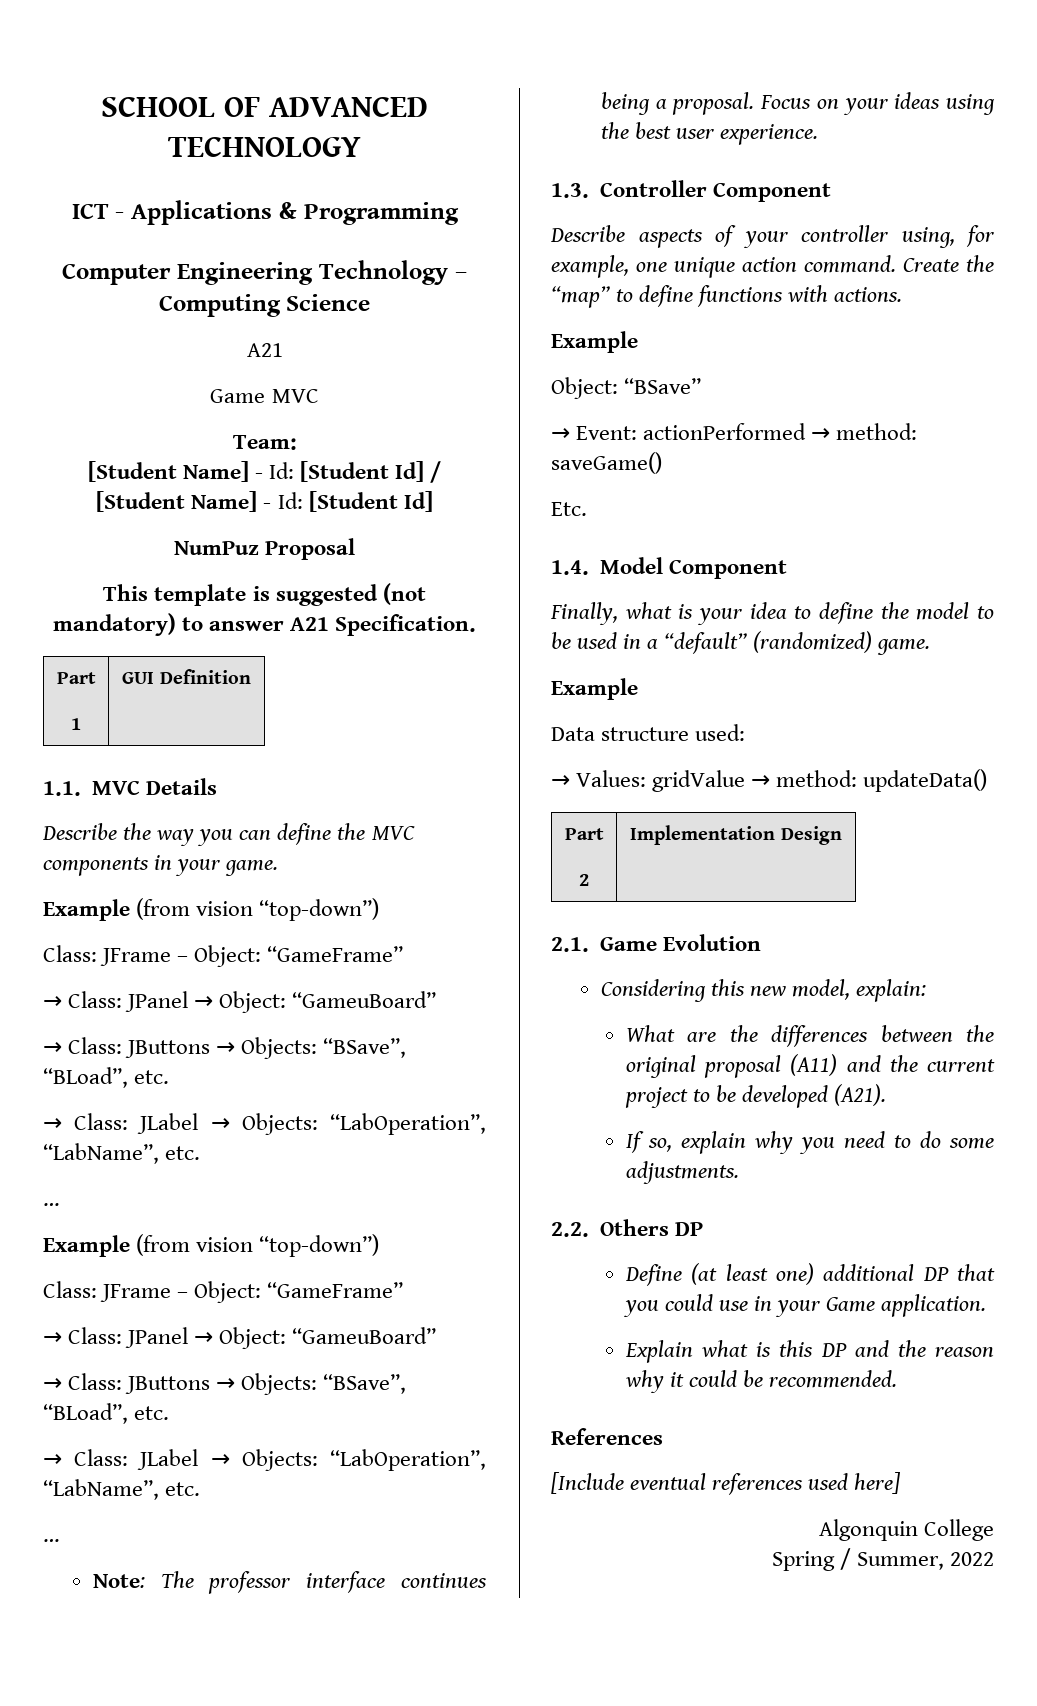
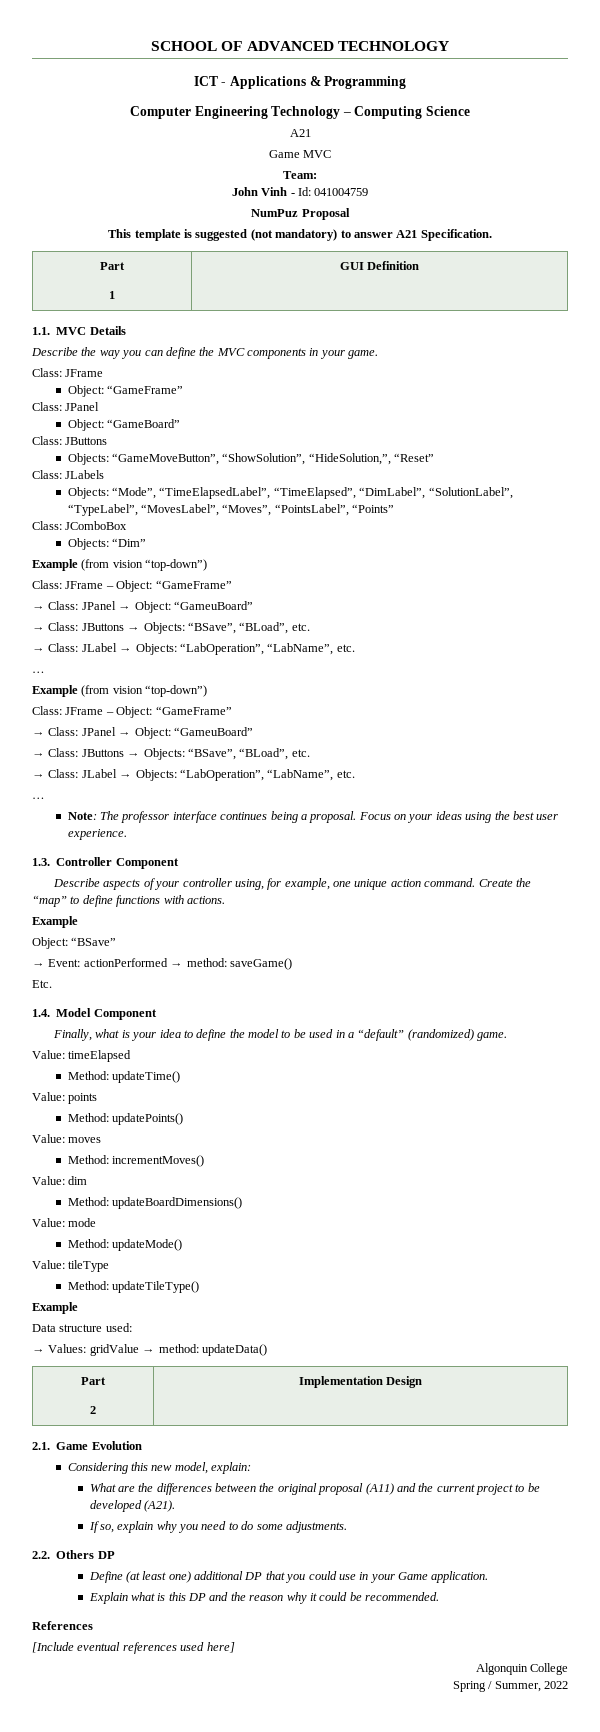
[87,461,442,483] [96,491,433,512] [Student Name] - Id: [Student Id] / [Student Name] - Id: [Student Id] -> [231,187,369,196] John Vinh - Id: 041004759
(279, 868) none -> [32,368,104,377] [67,385,184,397] [32,402,100,411] [67,419,181,431] [32,436,108,445] [67,453,435,465] [32,470,105,479] [67,487,513,499] [67,504,395,516] [32,521,128,530] [67,538,147,550] // Class: JFrame // Object: “GameFrame” // Class: JPanel // Object: “GameBoard” // Class: JButtons // Objects: “GameMoveButton”, “ShowSolution”, “HideSolution,”, “Reset” // Class: JLabels // Objects: “Mode”, “TimeElapsedLabel”, “TimeElapsed”, “DimLabel”, “SolutionLabel”, “TypeLabel”, “MovesLabel”, “Moves”, “PointsLabel”, “Points” // Class: JComboBox // Objects: “Dim”
(931, 647) none -> [32,1050,132,1062] [67,1071,181,1083] [32,1092,98,1104] [67,1113,184,1125] [32,1134,102,1143] [67,1155,205,1167] [32,1176,88,1185] [67,1197,243,1209] [32,1218,97,1227] [67,1239,183,1251] [32,1260,110,1272] [67,1281,200,1293] // Value: timeElapsed // Method: updateTime() // Value: points // Method: updatePoints() // Value: moves // Method: incrementMoves() // Value: dim // Method: updateBoardDimensions() // Value: mode // Method: updateMode() // Value: tileType // Method: updateTileType()

